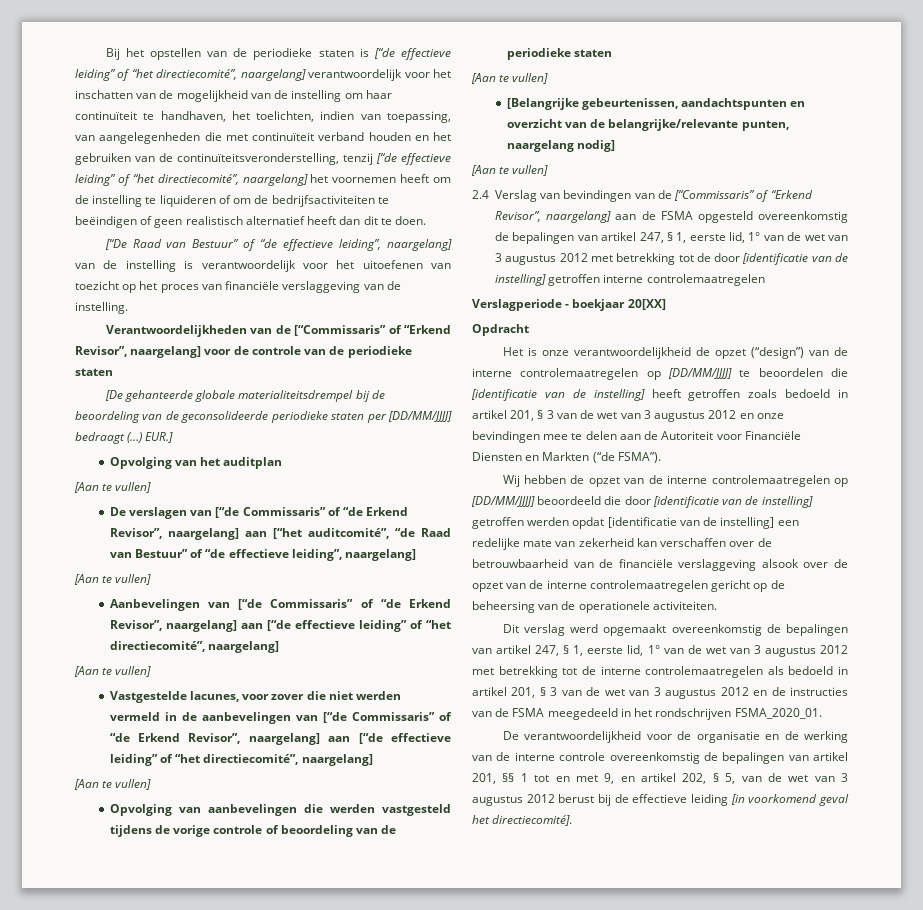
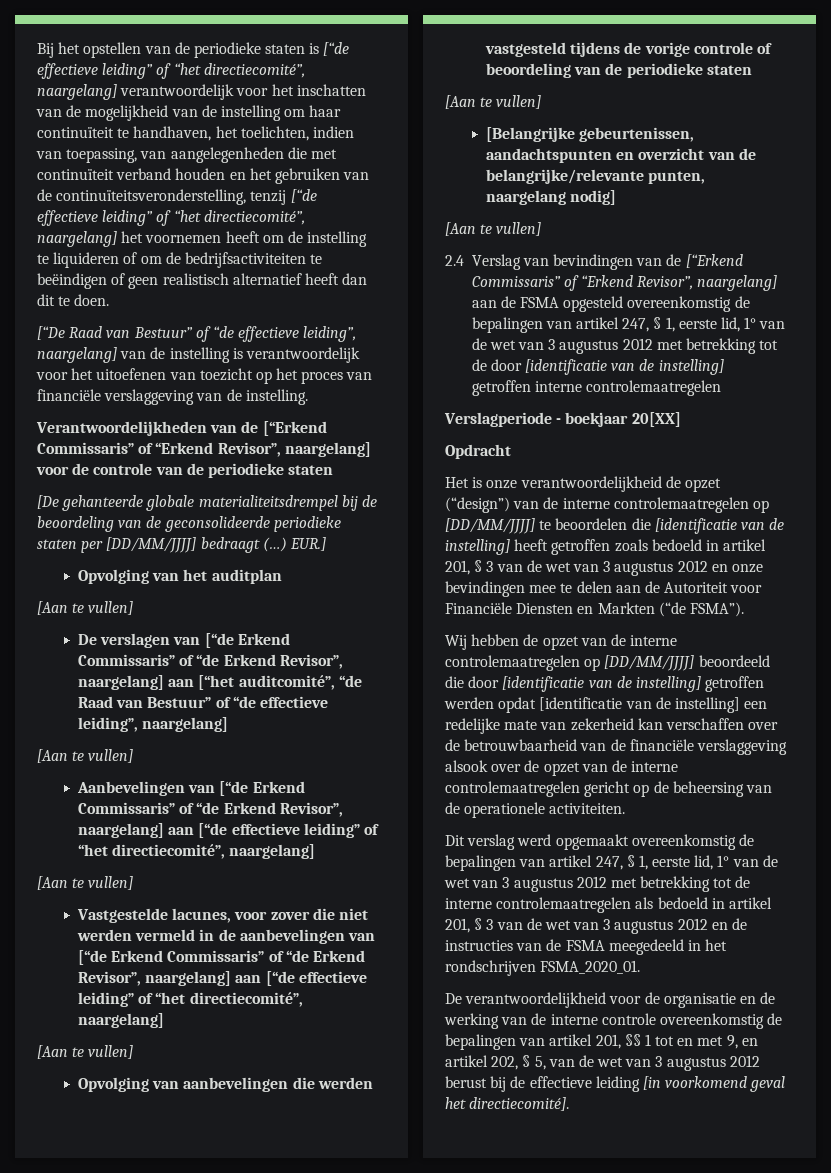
[294,325,387,336] [“Commissaris” -> [262,421,327,436] [37,442,134,454] [“Erkend Commissaris”
(240, 512) none -> [237,633,290,645] Erkend
(263, 604) none -> [252,781,305,793] Erkend
(347, 717) none -> [111,950,164,962] Erkend
[674,190,756,201] [“Commissaris” -> [685,254,743,268] [471,276,561,287] [“Erkend Commissaris”

